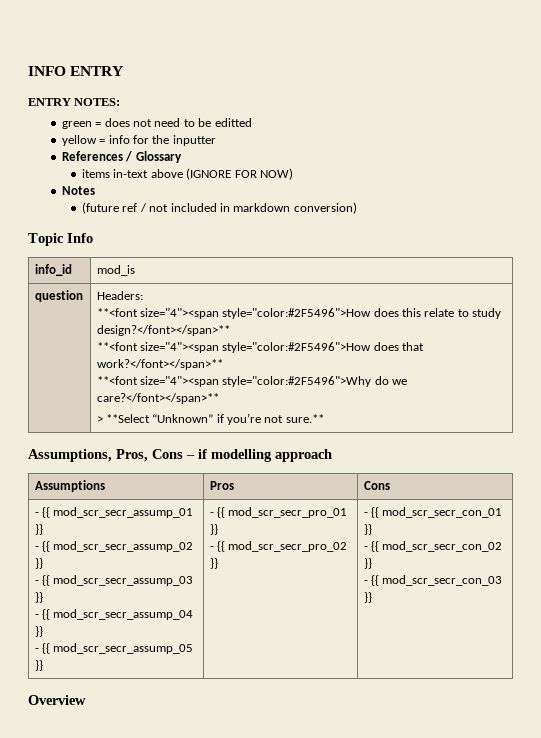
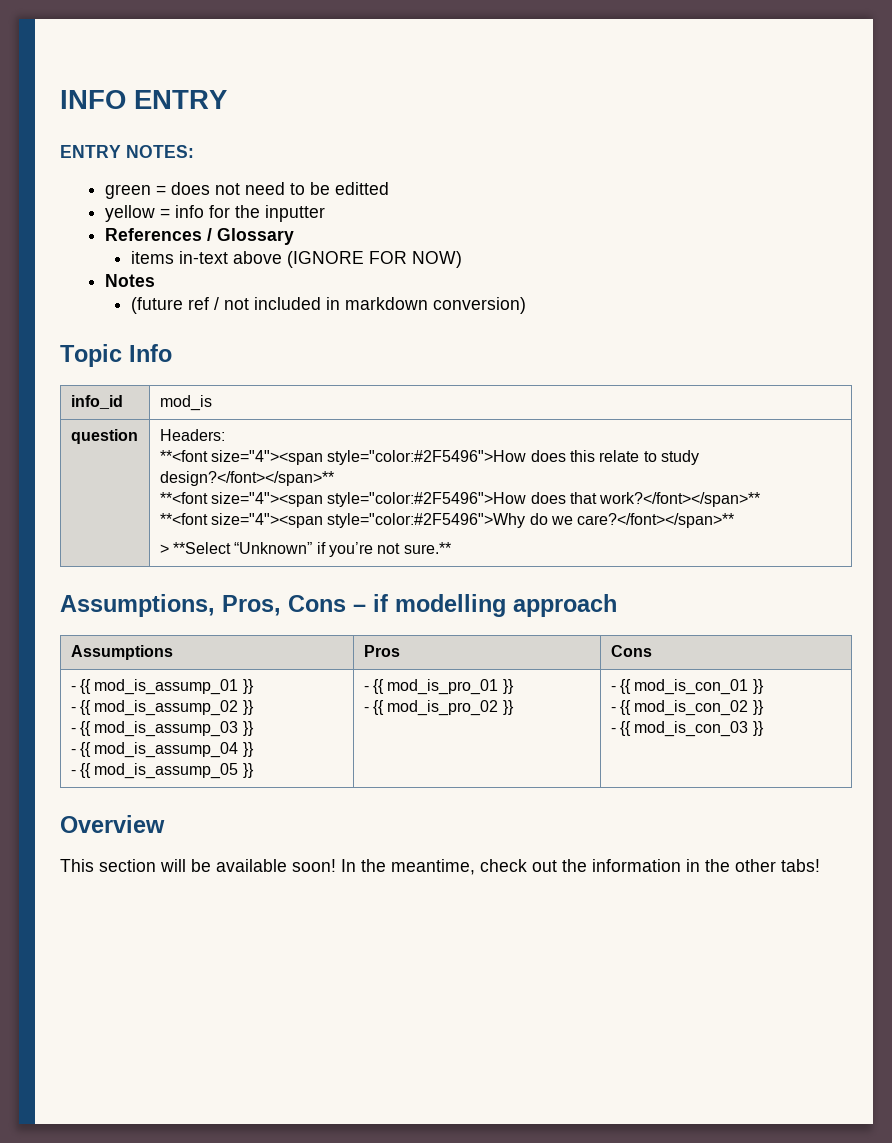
[53,507,194,518] [34,524,43,535] [34,541,194,552] [34,558,43,569] [34,575,194,586] [34,592,43,603] [34,609,194,620] [34,626,43,637] [34,643,194,654] [34,660,43,671] [209,507,348,518] [209,524,218,535] [209,541,348,552] [209,558,218,569] [363,507,503,518] [363,524,372,535] [363,541,503,552] [363,558,372,569] [363,575,503,586] mod_scr_secr_assump_01 }} // - {{ mod_scr_secr_assump_02 }} // - {{ mod_scr_secr_assump_03 }} // - {{ mod_scr_secr_assump_04 }} // - {{ mod_scr_secr_assump_05 }} | - {{ mod_scr_secr_pro_01 }} // - {{ mod_scr_secr_pro_02 }} | - {{ mod_scr_secr_con_01 }} // - {{ mod_scr_secr_con_02 }} // - {{ mod_scr_secr_con_03 -> [94,679,254,695] [70,700,254,716] [70,721,254,737] [70,742,254,758] [70,763,254,779] [363,679,514,695] [363,700,514,716] [610,679,764,695] [610,700,764,716] [610,721,749,737] mod_is_assump_01 }} // - {{ mod_is_assump_02 }} // - {{ mod_is_assump_03 }} // - {{ mod_is_assump_04 }} // - {{ mod_is_assump_05 }} | - {{ mod_is_pro_01 }} // - {{ mod_is_pro_02 }} | - {{ mod_is_con_01 }} // - {{ mod_is_con_02 }} // - {{ mod_is_con_03
(86, 700) none -> [60,859,820,875] // This section will be available soon! In the meantime, check out the information in the other tabs!

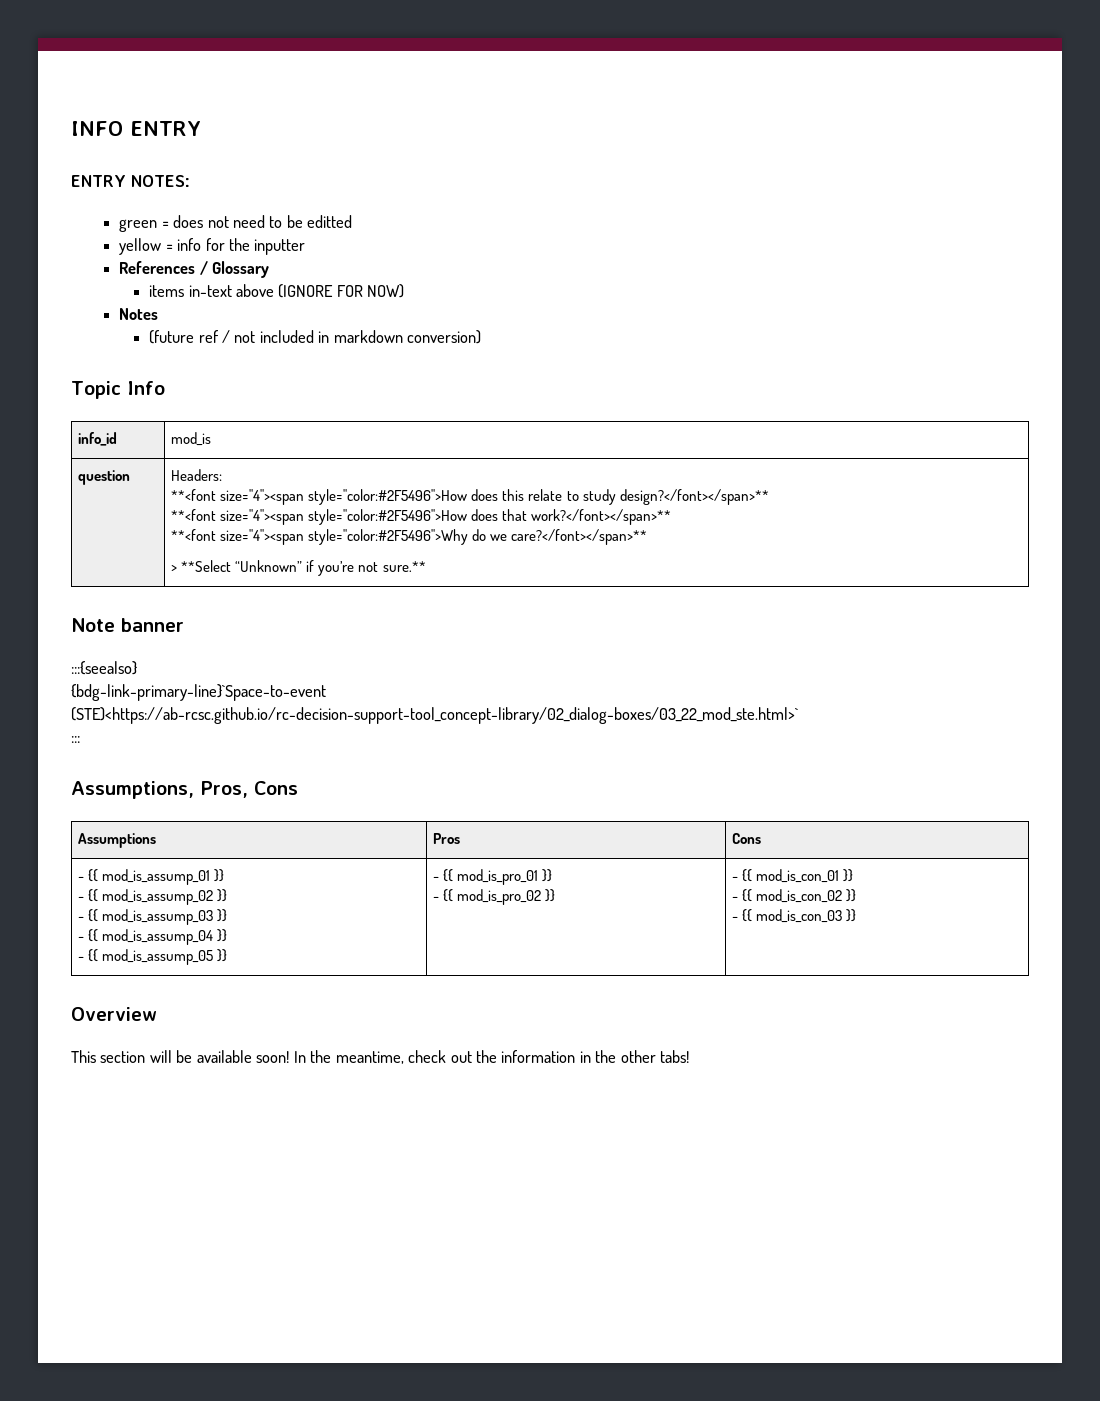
(451, 548) none -> [71,618,184,632] [71,661,137,675] [71,684,326,701] [71,707,798,724] [71,736,80,743] // Note banner // :::{seealso} // {bdg-link-primary-line}`Space-to-event (STE)<https://ab-rcsc.github.io/rc-decision-support-tool_concept-library/02_dialog-boxes/03_22_mod_ste.html>` // :::
[353,594,617,617] – if modelling approach -> (298, 788) none

